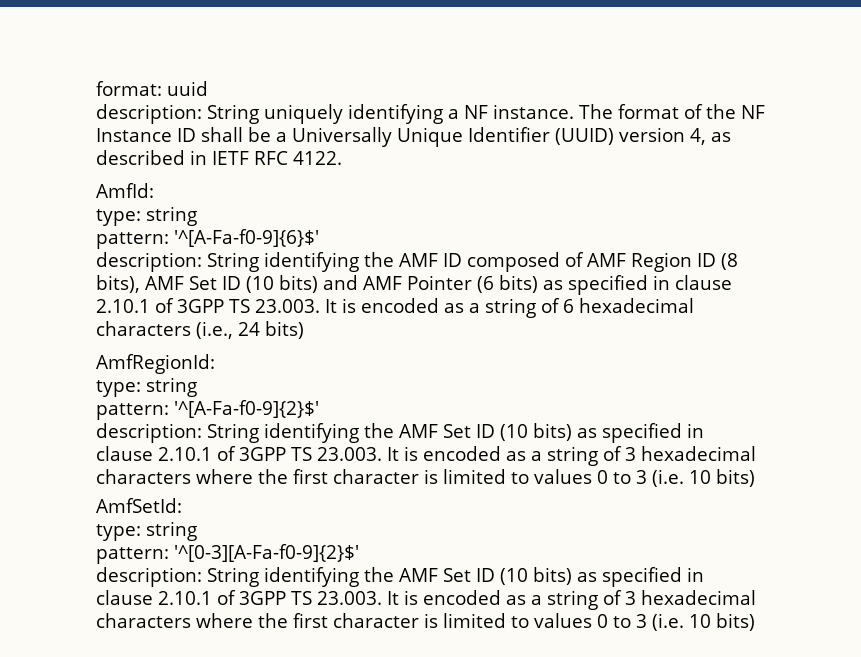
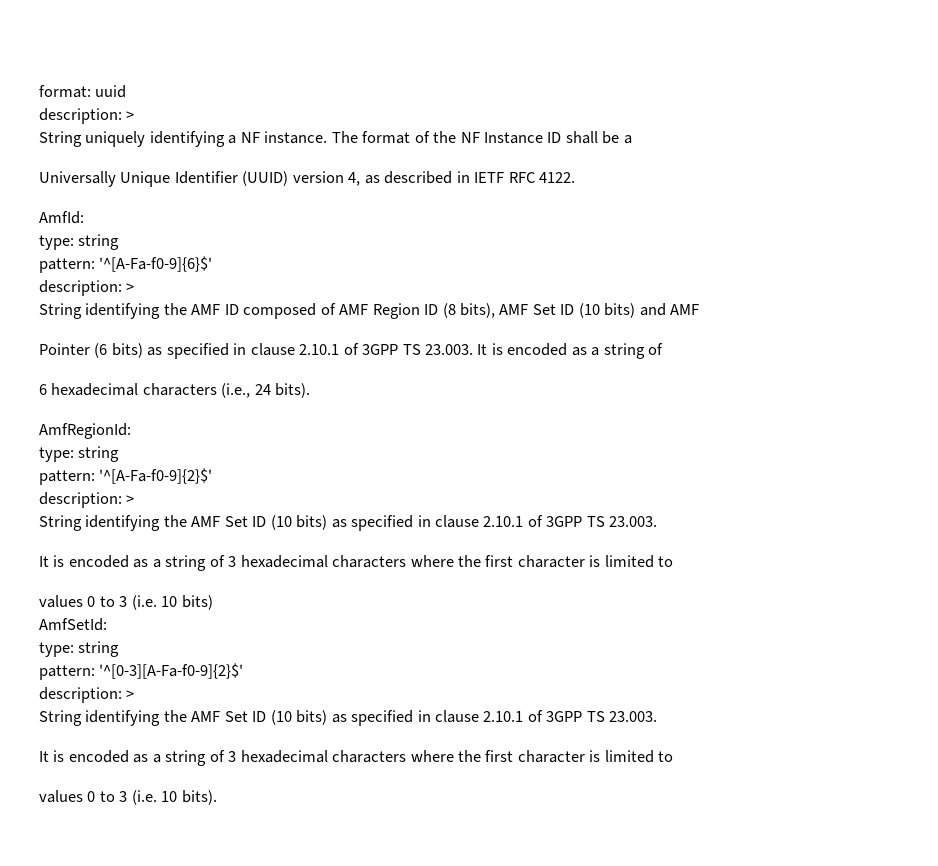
(202, 114) none -> [126,111,135,120] > //
(287, 137) none -> (632, 139) //
(202, 262) none -> [126,283,135,292] > //
(402, 283) none -> (700, 309) //
(560, 305) none -> (664, 349) //
[265,321,304,339] bits) -> [275,383,311,398] bits).
(202, 433) none -> [126,495,135,504] > //
(382, 454) none -> (658, 521) //
(529, 478) none -> (674, 561) //
(202, 577) none -> [126,690,135,699] > //
(382, 598) none -> (658, 716) //
[534,613,755,631] values 0 to 3 (i.e. 10 bits) -> [39,790,217,805] // values 0 to 3 (i.e. 10 bits).

